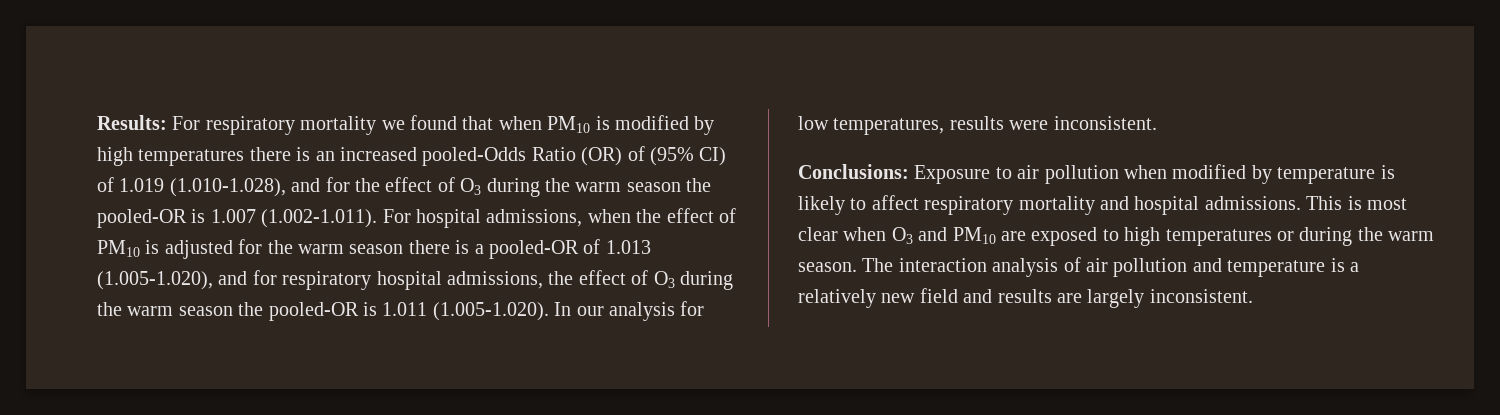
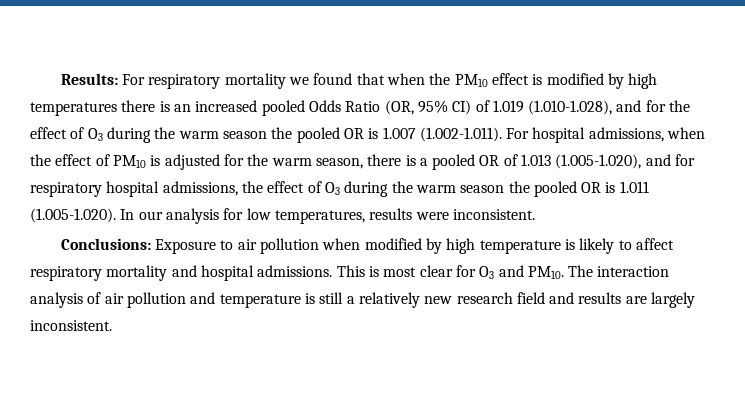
[547,116,591,133] PM10 -> [429,73,529,87] the PM10 effect
[422,146,694,166] pooled-Odds Ratio (OR) of (95% -> [261,100,448,116] pooled Odds Ratio (OR, 95%
[97,209,187,228] pooled-OR -> [296,127,364,143] pooled OR
[349,244,404,254] season -> [315,158,363,169] season,
[488,240,579,259] pooled-OR -> [432,154,500,170] pooled OR
[268,302,359,321] pooled-OR -> [533,181,602,197] pooled OR
(1272, 174) none -> [446,238,476,254] high
[843,227,887,241] when -> [455,265,476,277] for
[952,227,1435,246] [798,262,857,272] PM10 are exposed to high temperatures or during the warm season. -> [527,266,564,279] PM10.
(1345, 265) none -> [319,292,344,304] still
(916, 298) none -> [456,292,513,304] research

